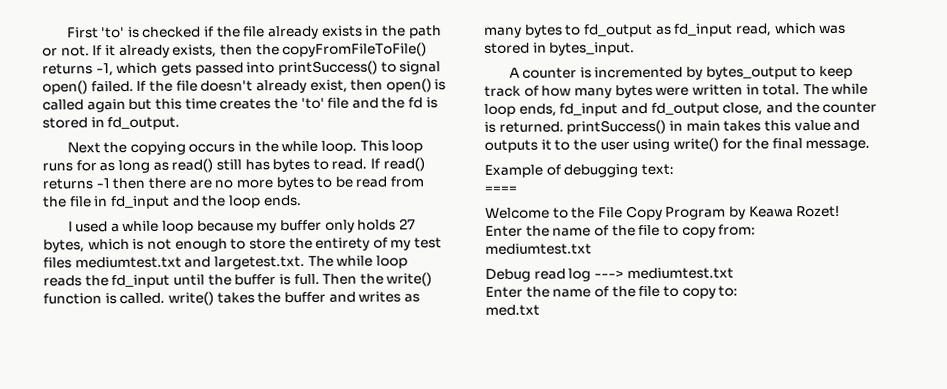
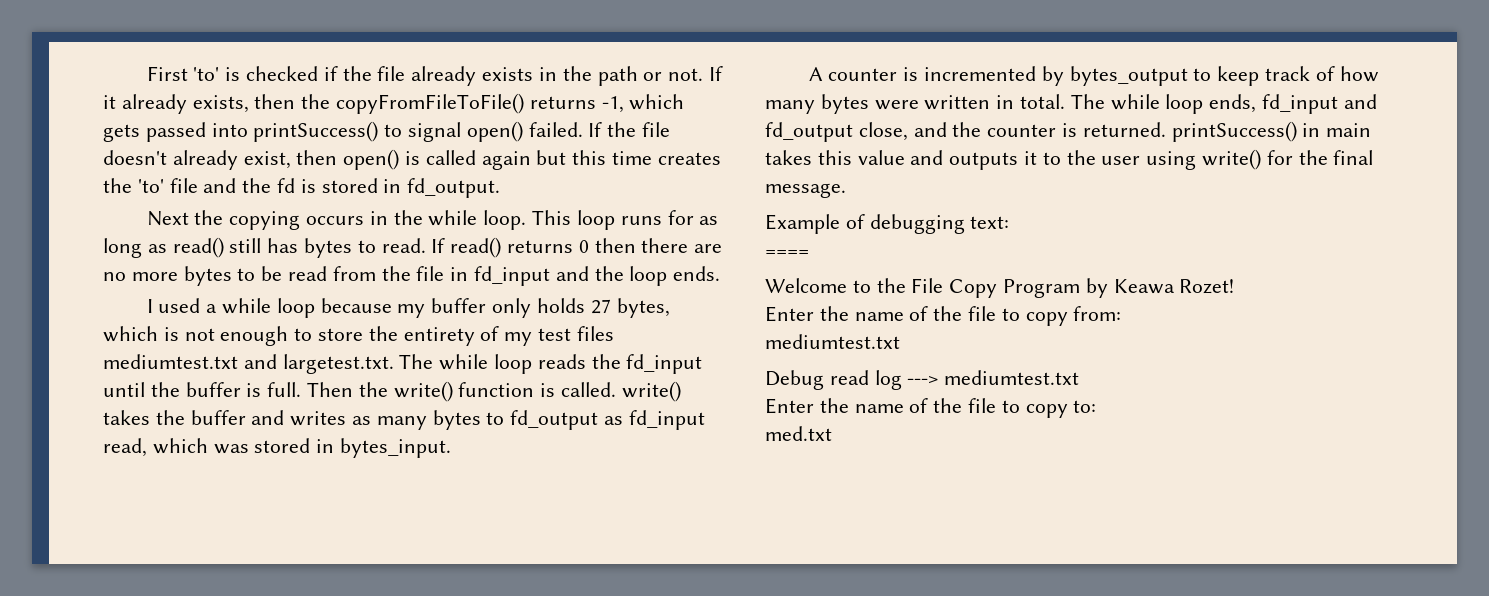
[95,178,110,189] -1 -> [578,240,589,253] 0

